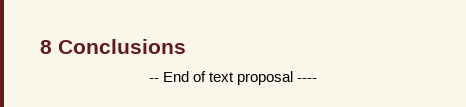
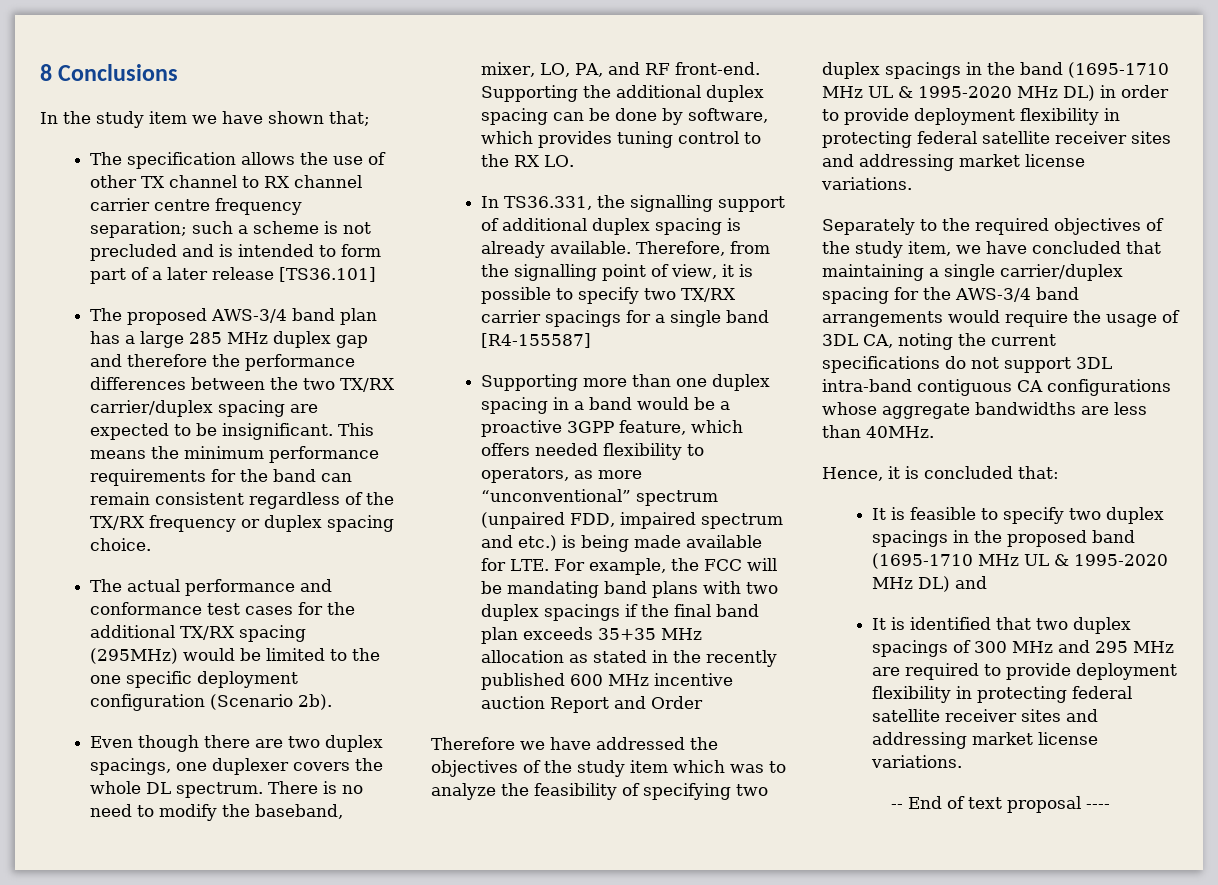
(186, 46) none -> [40,111,370,128] [90,152,387,169] [90,175,363,188] [90,198,303,215] [90,221,372,238] [90,244,382,261] [90,267,377,284] [90,308,378,325] [90,331,369,348] [90,354,356,371] [90,377,396,392] [90,400,319,417] [90,423,375,440] [90,446,380,463] [90,469,353,486] [90,492,395,509] [90,515,395,532] [90,538,152,551] [90,579,333,596] [90,602,356,615] [90,625,307,642] [90,648,381,664] [90,671,299,688] [90,694,333,711] [90,735,384,752] [90,758,384,775] [90,781,364,798] [90,804,344,821] [481,62,761,77] [481,85,765,102] [481,108,769,125] [481,131,762,148] [481,154,575,167] [481,195,786,212] [481,218,742,235] [481,241,771,258] [481,264,754,281] [481,287,737,304] [481,310,770,327] [481,333,592,348] [481,374,771,391] [481,397,731,414] [481,420,744,437] [481,443,705,460] [481,467,643,483] [481,489,719,506] [481,512,784,529] [481,535,763,552] [481,558,778,575] [481,581,779,598] [481,604,760,621] [481,627,703,644] [481,650,778,667] [481,673,734,690] [481,696,704,713] [431,737,718,750] [431,760,786,777] [431,783,768,800] [822,62,1169,79] [822,85,1169,101] [822,108,1120,125] [822,131,1171,148] [822,154,1085,171] [821,177,912,190] [822,218,1164,235] [822,241,1161,258] [822,264,1123,281] [822,287,1079,304] [822,310,1180,327] [822,333,1056,350] [822,356,1112,373] [822,379,1171,396] [822,402,1147,419] [822,425,934,438] [822,466,1059,481] [872,507,1165,524] [872,530,1136,547] [872,553,1169,569] [872,576,988,592] [872,617,1132,634] [872,640,1175,657] [872,663,1178,680] [872,686,1133,703] [872,709,1099,722] [872,732,1099,749] [871,755,963,768] // In the study item we have shown that; // The specification allows the use of other TX channel to RX channel carrier centre frequency separation; such a scheme is not precluded and is intended to form part of a later release [TS36.101] // The proposed AWS-3/4 band plan has a large 285 MHz duplex gap and therefore the performance differences between the two TX/RX carrier/duplex spacing are expected to be insignificant. This means the minimum performance requirements for the band can remain consistent regardless of the TX/RX frequency or duplex spacing choice. // The actual performance and conformance test cases for the additional TX/RX spacing (295MHz) would be limited to the one specific deployment configuration (Scenario 2b). // Even though there are two duplex spacings, one duplexer covers the whole DL spectrum. There is no need to modify the baseband, mixer, LO, PA, and RF front-end. Supporting the additional duplex spacing can be done by software, which provides tuning control to the RX LO. // In TS36.331, the signalling support of additional duplex spacing is already available. Therefore, from the signalling point of view, it is possible to specify two TX/RX carrier spacings for a single band [R4-155587] // Supporting more than one duplex spacing in a band would be a proactive 3GPP feature, which offers needed flexibility to operators, as more “unconventional” spectrum (unpaired FDD, impaired spectrum and etc.) is being made available for LTE. For example, the FCC will be mandating band plans with two duplex spacings if the final band plan exceeds 35+35 MHz allocation as stated in the recently published 600 MHz incentive auction Report and Order // Therefore we have addressed the objectives of the study item which was to analyze the feasibility of specifying two duplex spacings in the band (1695-1710 MHz UL & 1995-2020 MHz DL) in order to provide deployment flexibility in protecting federal satellite receiver sites and addressing market license variations. // Separately to the required objectives of the study item, we have concluded that maintaining a single carrier/duplex spacing for the AWS-3/4 band arrangements would require the usage of 3DL CA, noting the current specifications do not support 3DL intra-band contiguous CA configurations whose aggregate bandwidths are less than 40MHz. // Hence, it is concluded that: // It is feasible to specify two duplex spacings in the proposed band (1695-1710 MHz UL & 1995-2020 MHz DL) and // It is identified that two duplex spacings of 300 MHz and 295 MHz are required to provide deployment flexibility in protecting federal satellite receiver sites and addressing market license variations.

